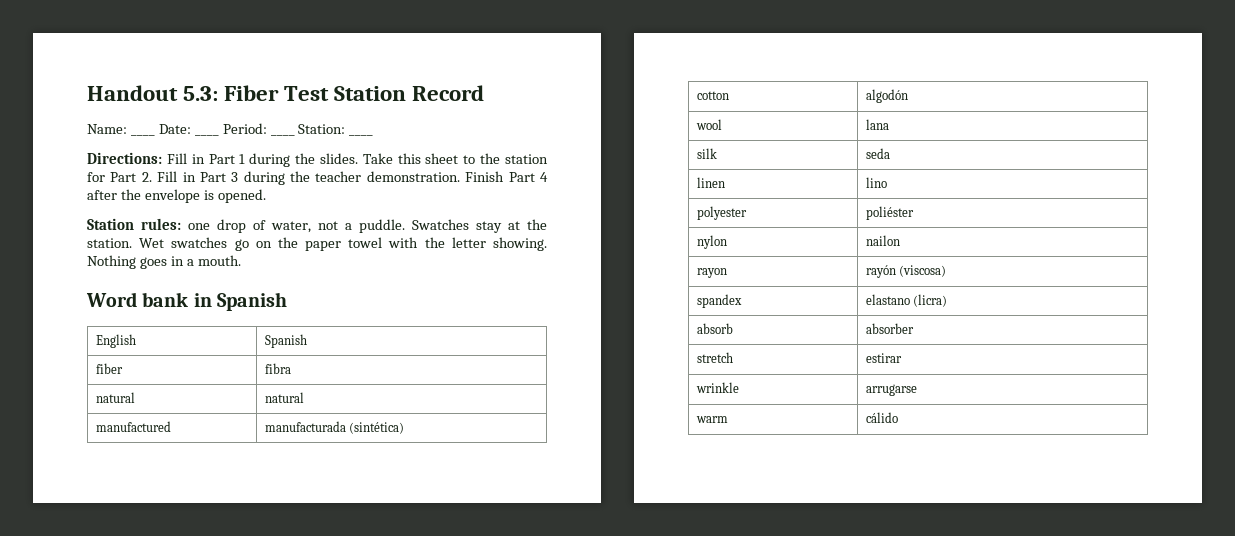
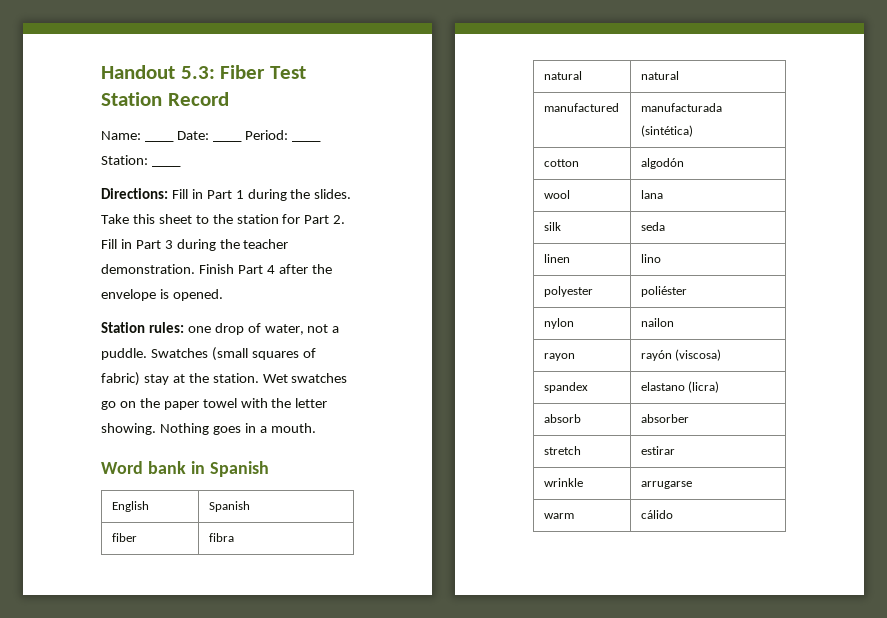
(469, 224) none -> [211,347,316,361] [101,372,140,386] (small squares of fabric)

